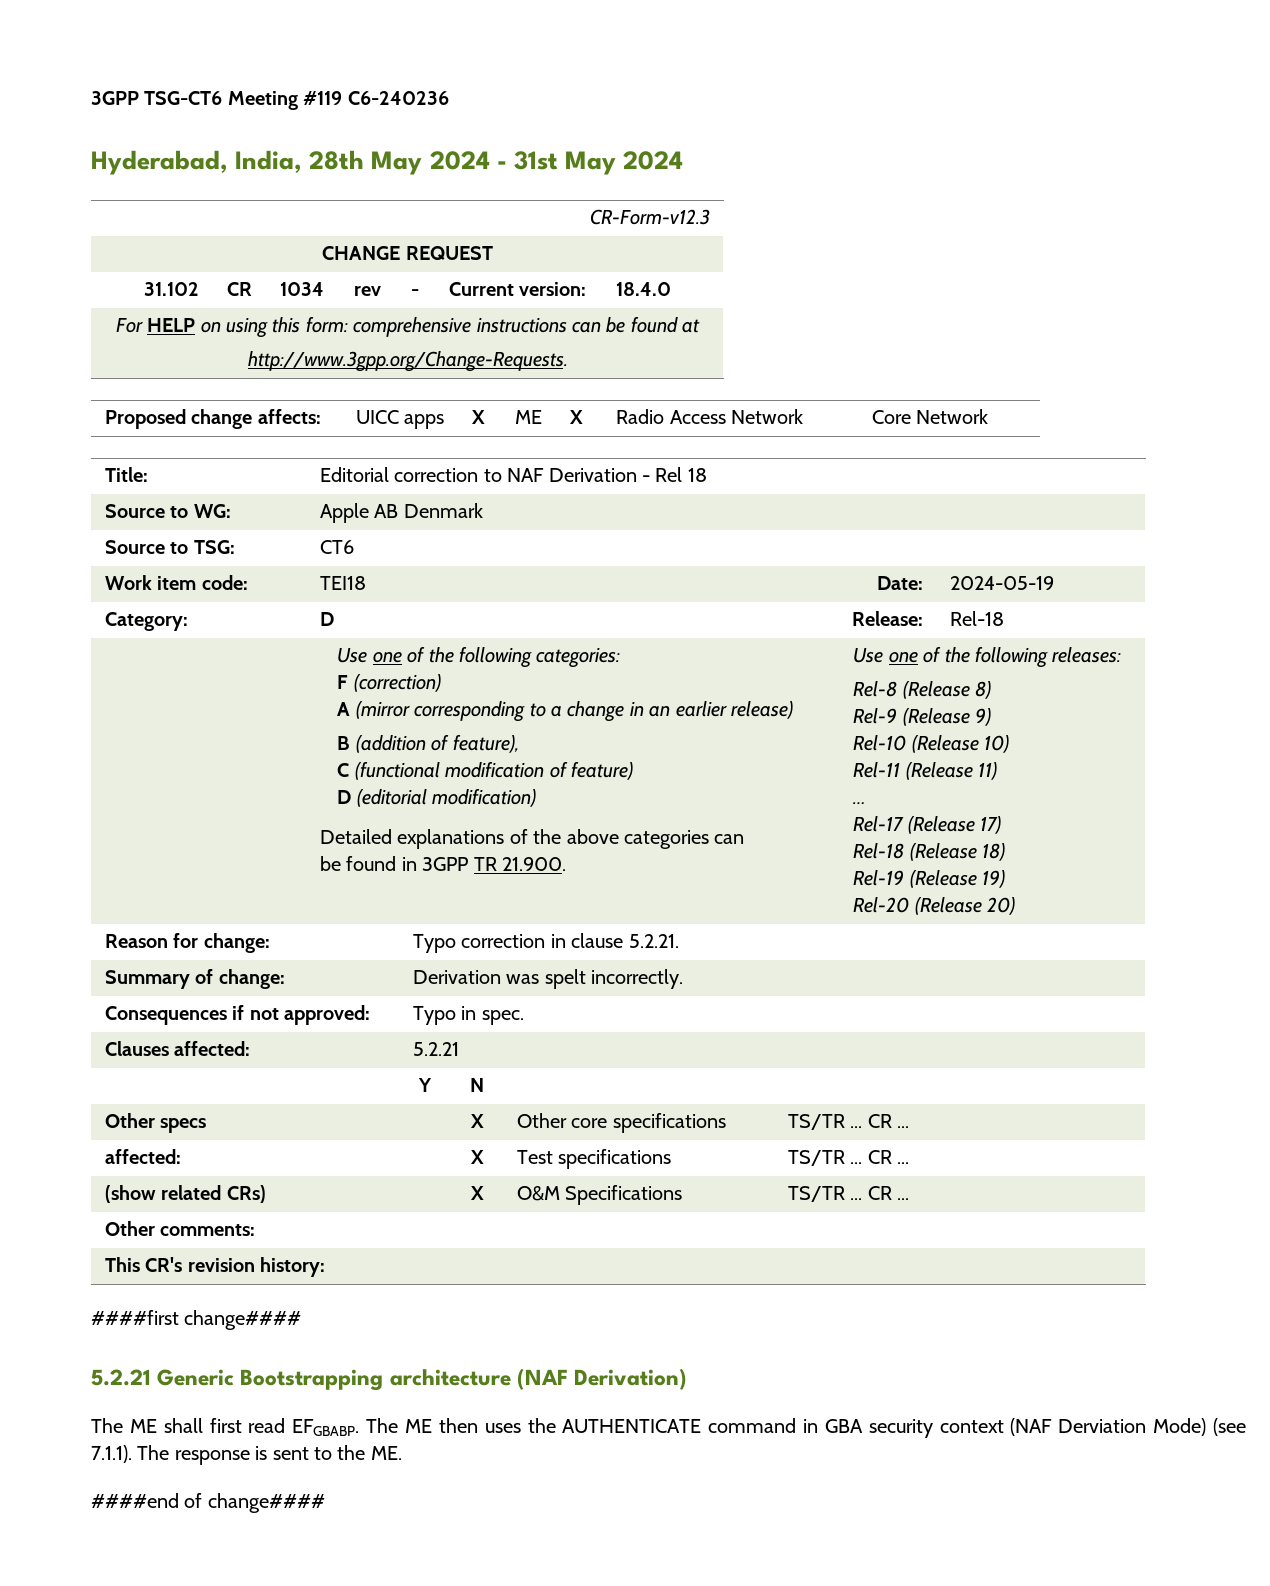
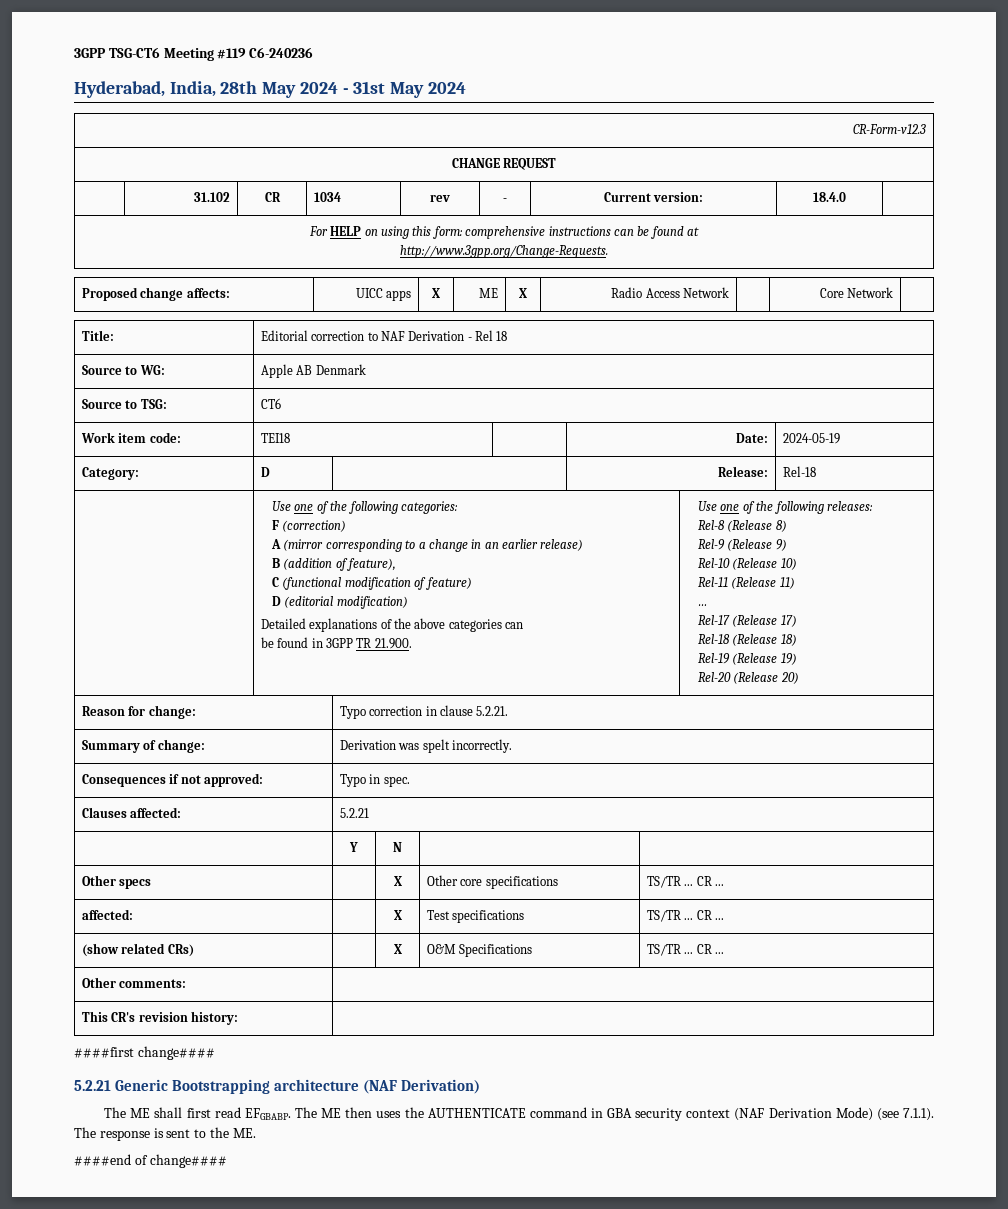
[1058,1419,1147,1433] Derviation -> [768,1108,832,1118] Derivation

